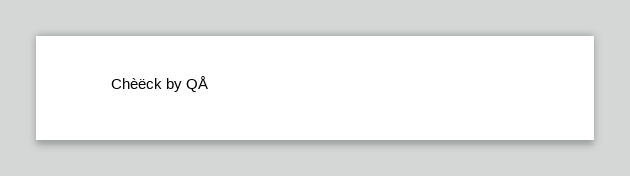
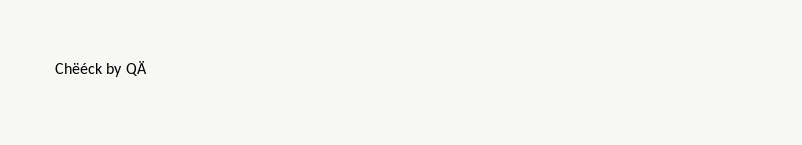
[111,76,209,92] Chèëck by QÅ -> [55,61,147,77] Chëéck by QÄ

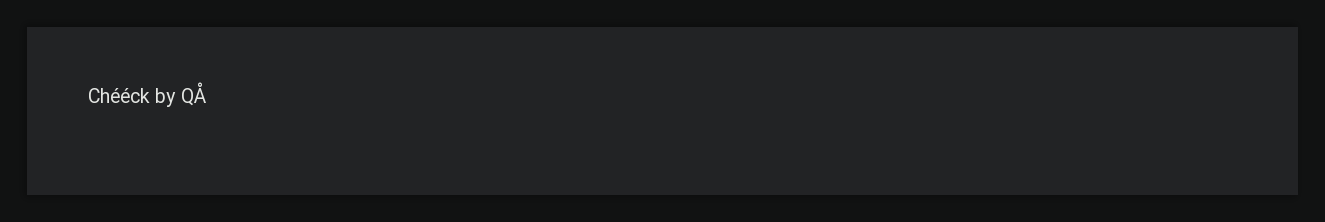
[55,61,147,77] Chëéck by QÄ -> [88,82,207,107] Chééck by QÅ

